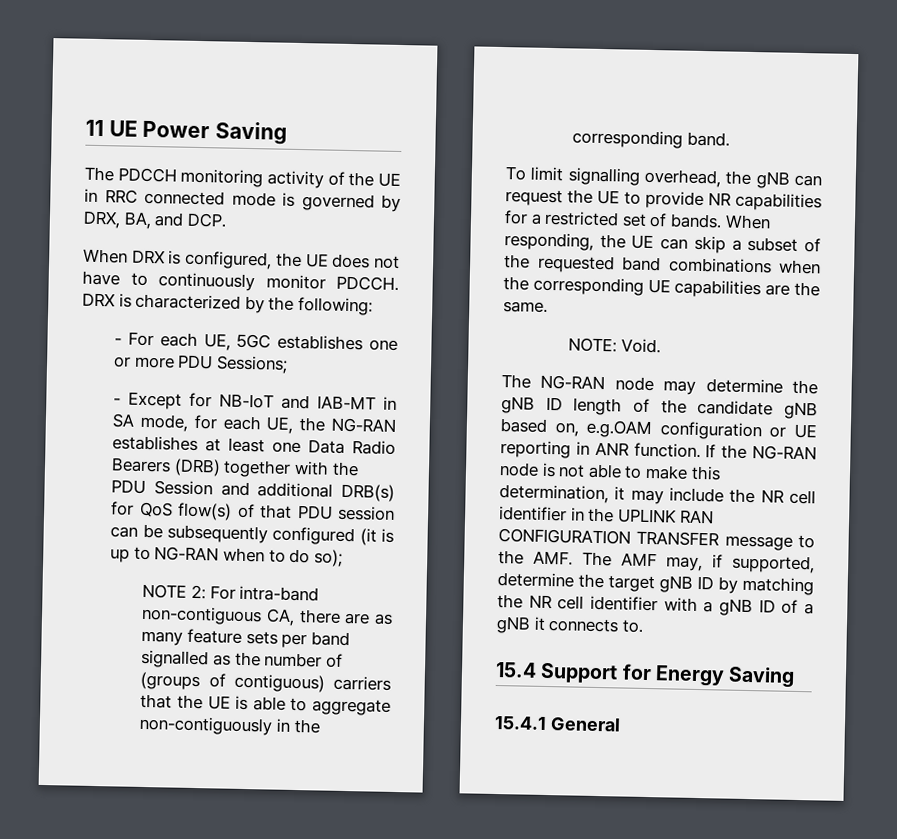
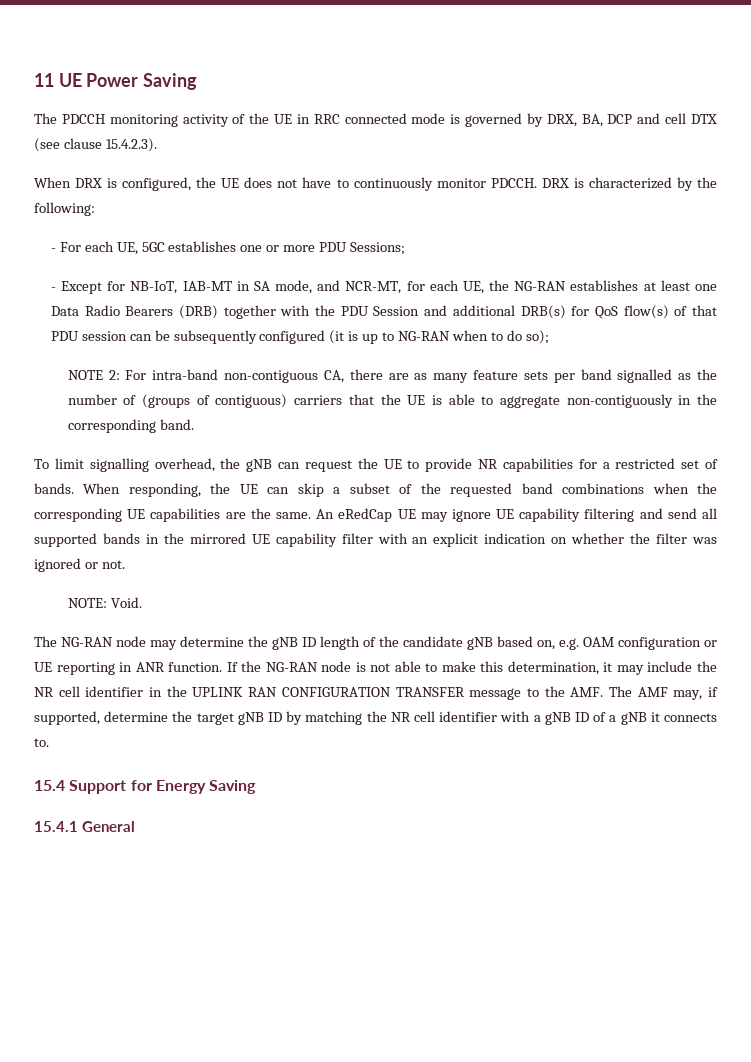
[154,212,227,228] and DCP. -> [607,113,718,124] [34,138,157,152] DCP and cell DTX (see clause 15.4.2.3).
[219,393,311,410] NB-IoT and -> [130,281,178,294] NB-IoT,
(190, 422) none -> [317,280,402,294] and NCR-MT,
(548, 307) none -> [316,508,717,522] [34,533,717,547] [34,558,125,572] An eRedCap UE may ignore UE capability filtering and send all supported bands in the mirrored UE capability filter with an explicit indication on whether the filter was ignored or not.
[586,419,654,439] e.g.OAM -> [559,637,614,650] e.g. OAM

